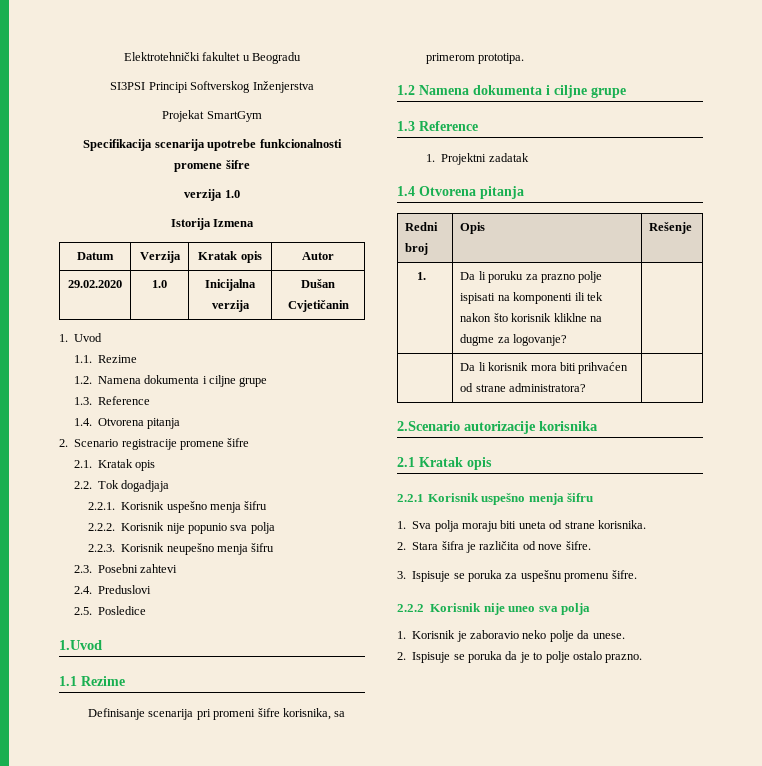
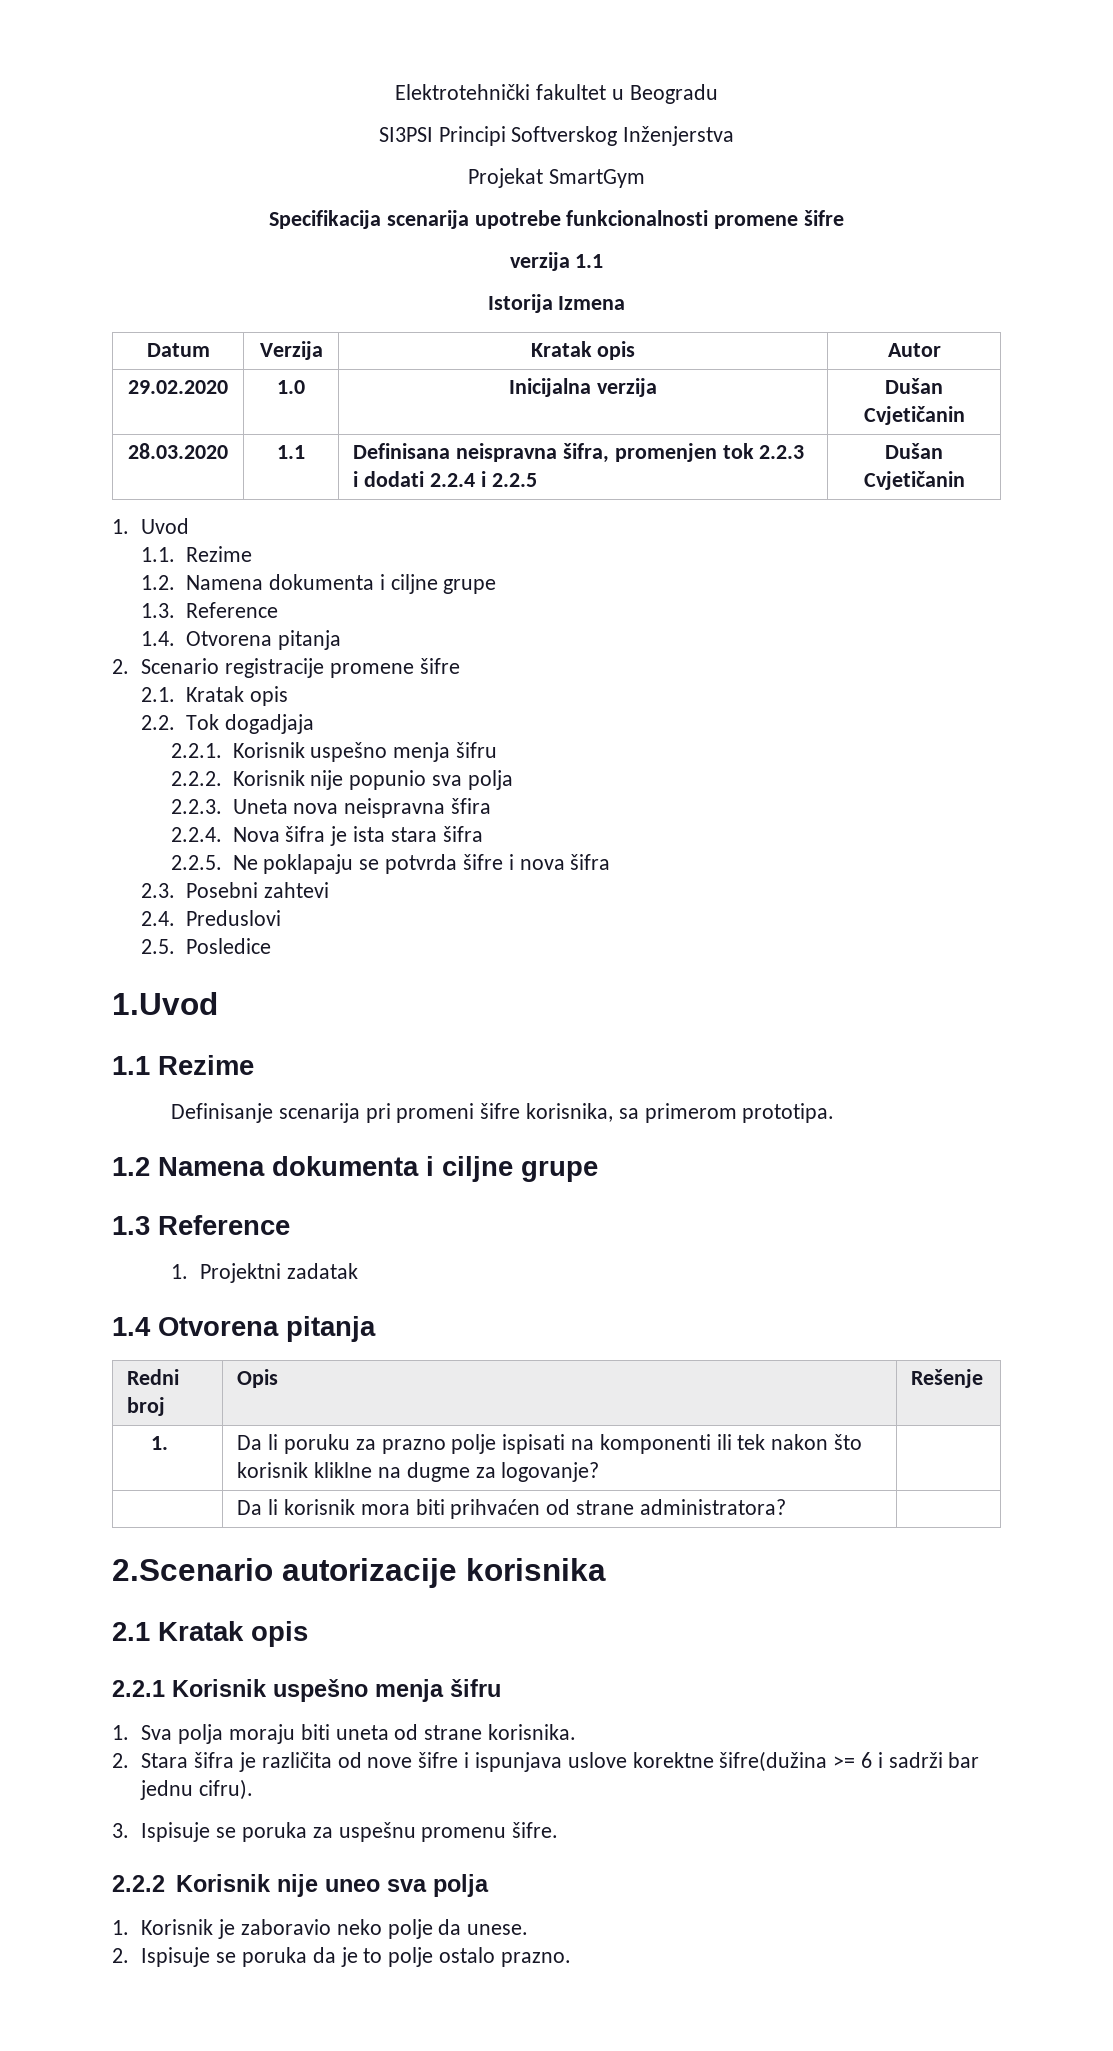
[224,190,240,198] 1.0 -> [575,254,604,268] 1.1
(349, 306) none -> [128,443,228,459] [277,445,305,459] [353,443,805,463] [353,471,537,487] [885,443,943,459] [863,471,965,490] // 28.03.2020 | 1.1 | Definisana neispravna šifra, promenjen tok 2.2.3 i dodati 2.2.4 i 2.2.5 | Dušan Cvjetičanin
[121,543,275,555] Korisnik neupešno menja šifru -> [232,798,492,818] [170,826,483,846] [170,854,611,874] Uneta nova neispravna šfira // 2.2.4. Nova šifra je ista stara šifra // 2.2.5. Ne poklapaju se potvrda šifre i nova šifra
[565,541,591,550] šifre. -> [418,1751,980,1772] [140,1779,254,1800] šifre i ispunjava uslove korektne šifre(dužina >= 6 i sadrži bar jednu cifru).

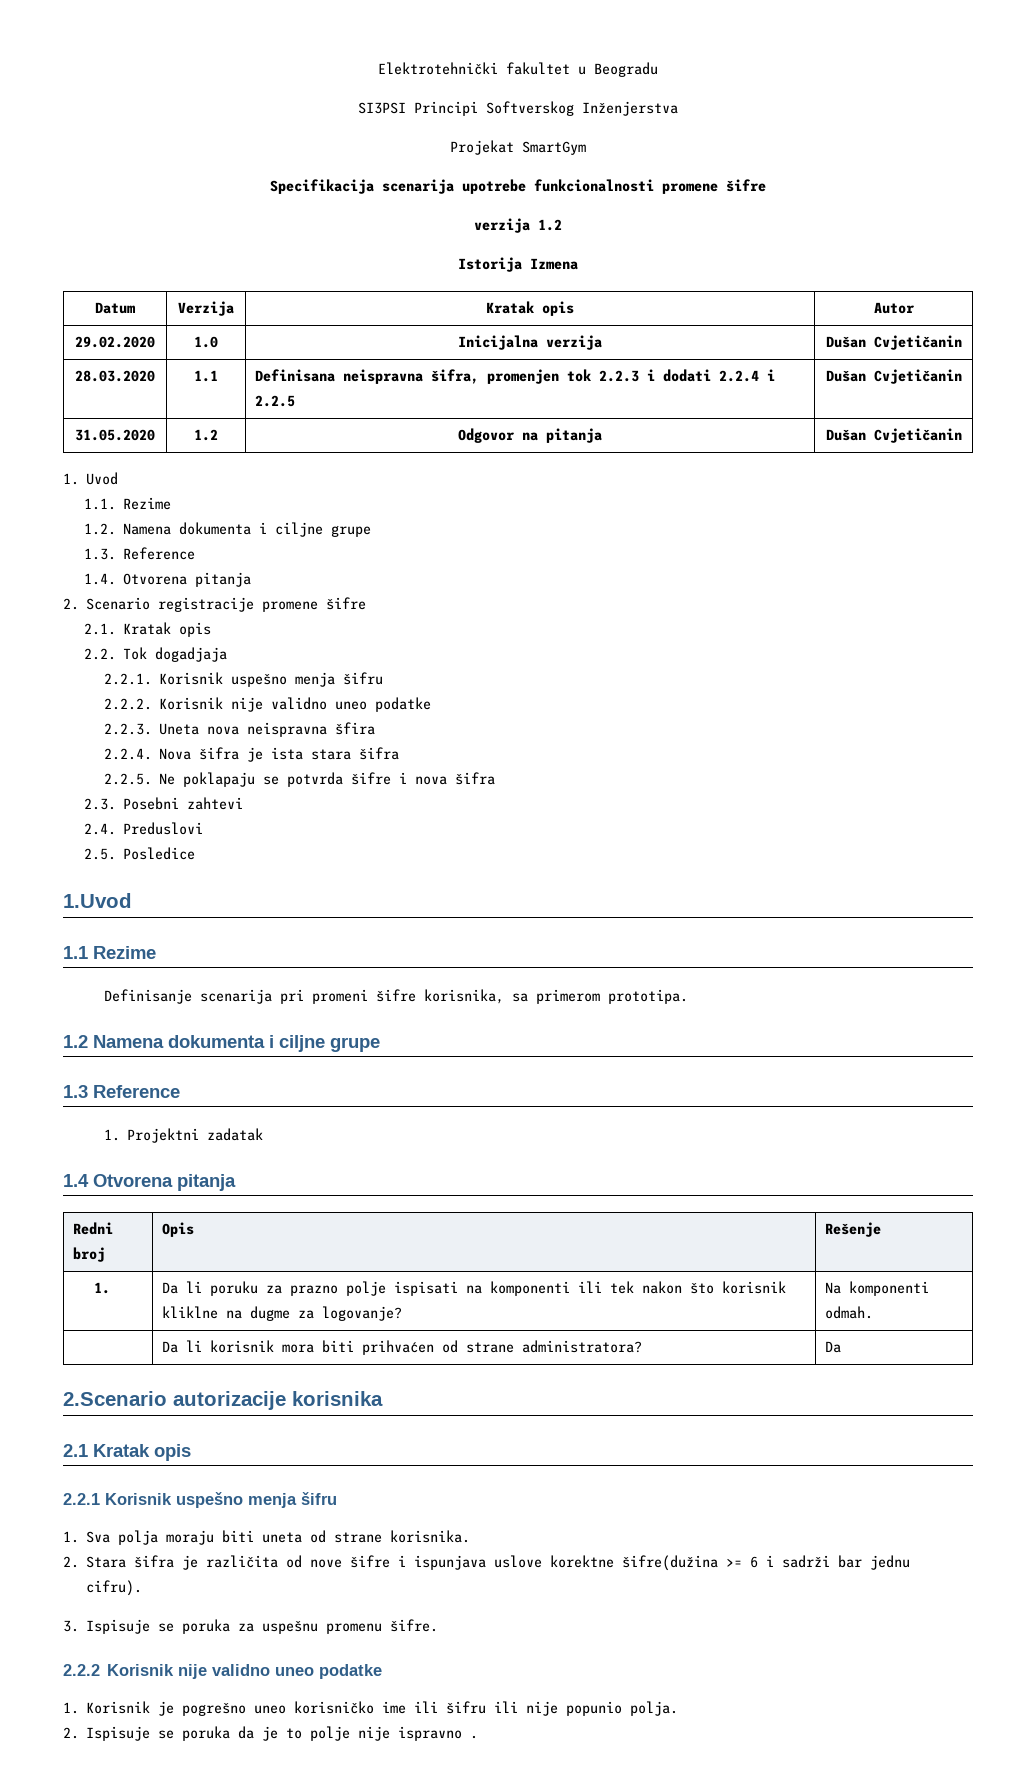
[575,254,604,268] 1.1 -> [538,219,562,231] 1.2
(965, 480) none -> [75,429,155,441] [194,429,218,441] [458,428,602,443] [825,428,962,443] // 31.05.2020 | 1.2 | Odgovor na pitanja | Dušan Cvjetičanin
[349,770,513,790] popunio sva polja -> [271,697,432,712] validno uneo podatke
(600, 1472) none -> [825,1281,930,1296] [825,1306,874,1319] Na komponenti odmah.
(786, 1507) none -> [825,1341,842,1353] Da
[324,1874,489,1897] uneo sva polja -> [212,1664,383,1679] validno uneo podatke
[241,1919,529,1939] zaboravio neko polje da unese. -> [182,1701,679,1716] pogrešno uneo korisničko ime ili šifru ili nije popunio polja.
[439,1947,571,1967] ostalo prazno. -> [358,1726,479,1741] nije ispravno .

